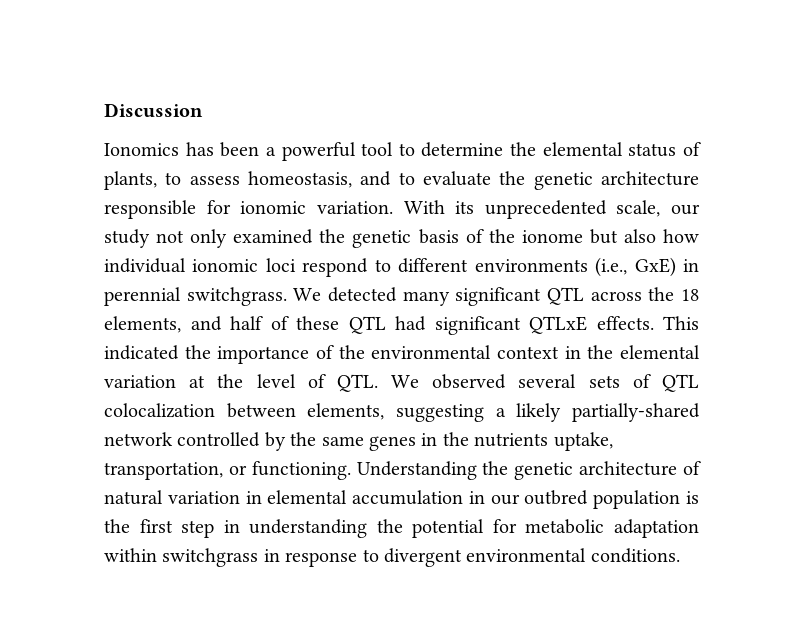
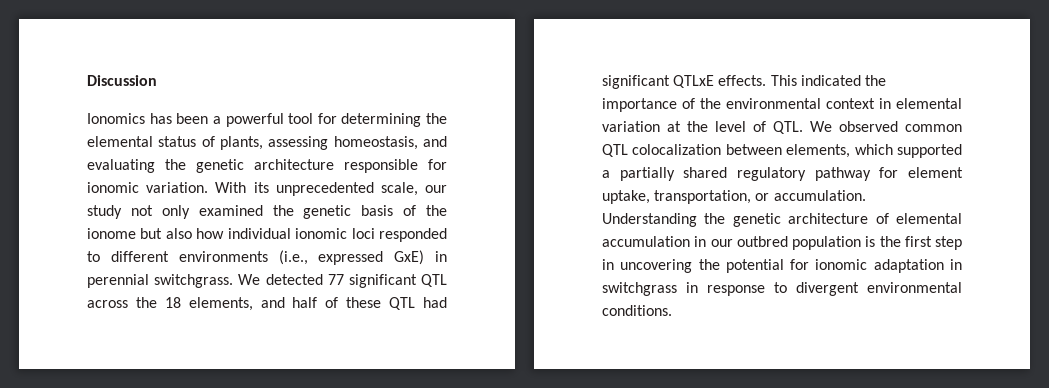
[398,142,504,157] to determine -> [317,113,422,127] for determining
[165,171,491,188] to assess homeostasis, and to evaluate -> [268,136,447,150] [87,159,155,173] assessing homeostasis, and evaluating
[302,258,369,277] respond -> [379,228,447,242] responded
(628, 267) none -> [318,251,384,265] expressed
[402,291,450,306] many -> [327,274,344,285] 77
[587,345,614,359] the -> (891, 103) none
[518,374,651,388] several sets of -> [905,124,962,132] common
[396,403,701,422] [104,432,549,451] suggesting a likely partially-shared network controlled by the same genes in the nutrients -> [854,144,962,158] [602,167,963,181] which supported a partially shared regulatory pathway for element
[251,461,351,480] functioning. -> [773,190,866,201] accumulation.
[104,490,262,505] natural variation in -> (889, 218) none
[249,519,368,538] understanding -> [620,259,693,273] uncovering
[525,519,699,538] [104,548,157,562] metabolic adaptation within -> [815,259,962,273] ionomic adaptation in

